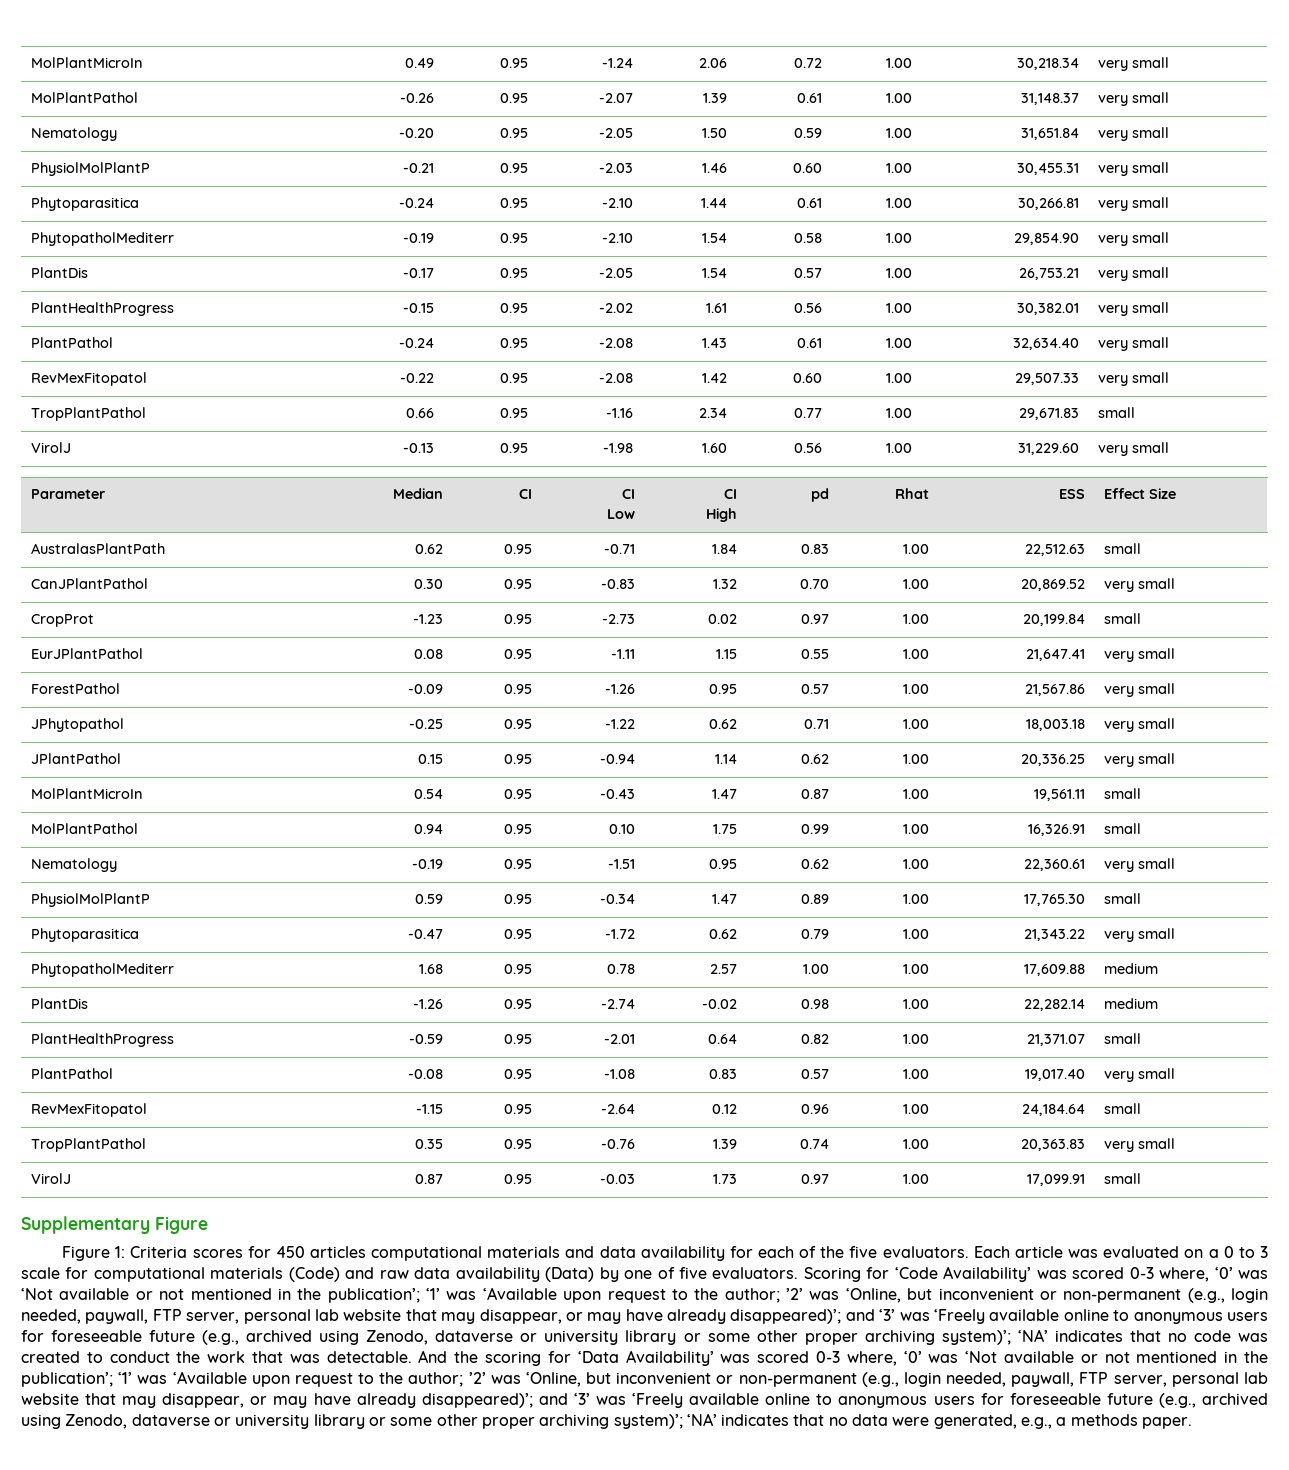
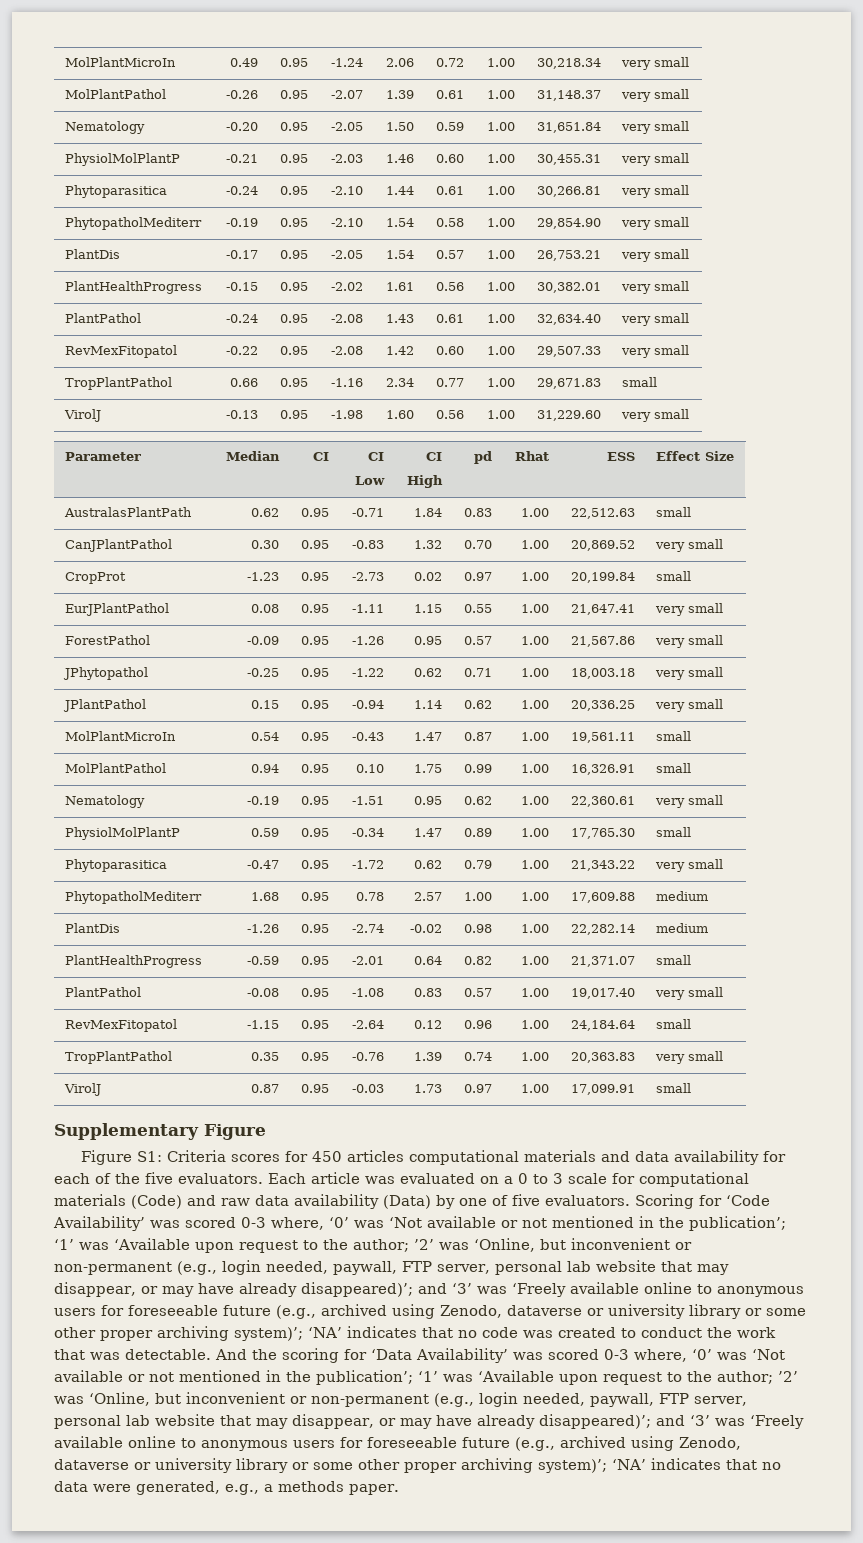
[115,1246,126,1258] 1: -> [136,1151,162,1162] S1:

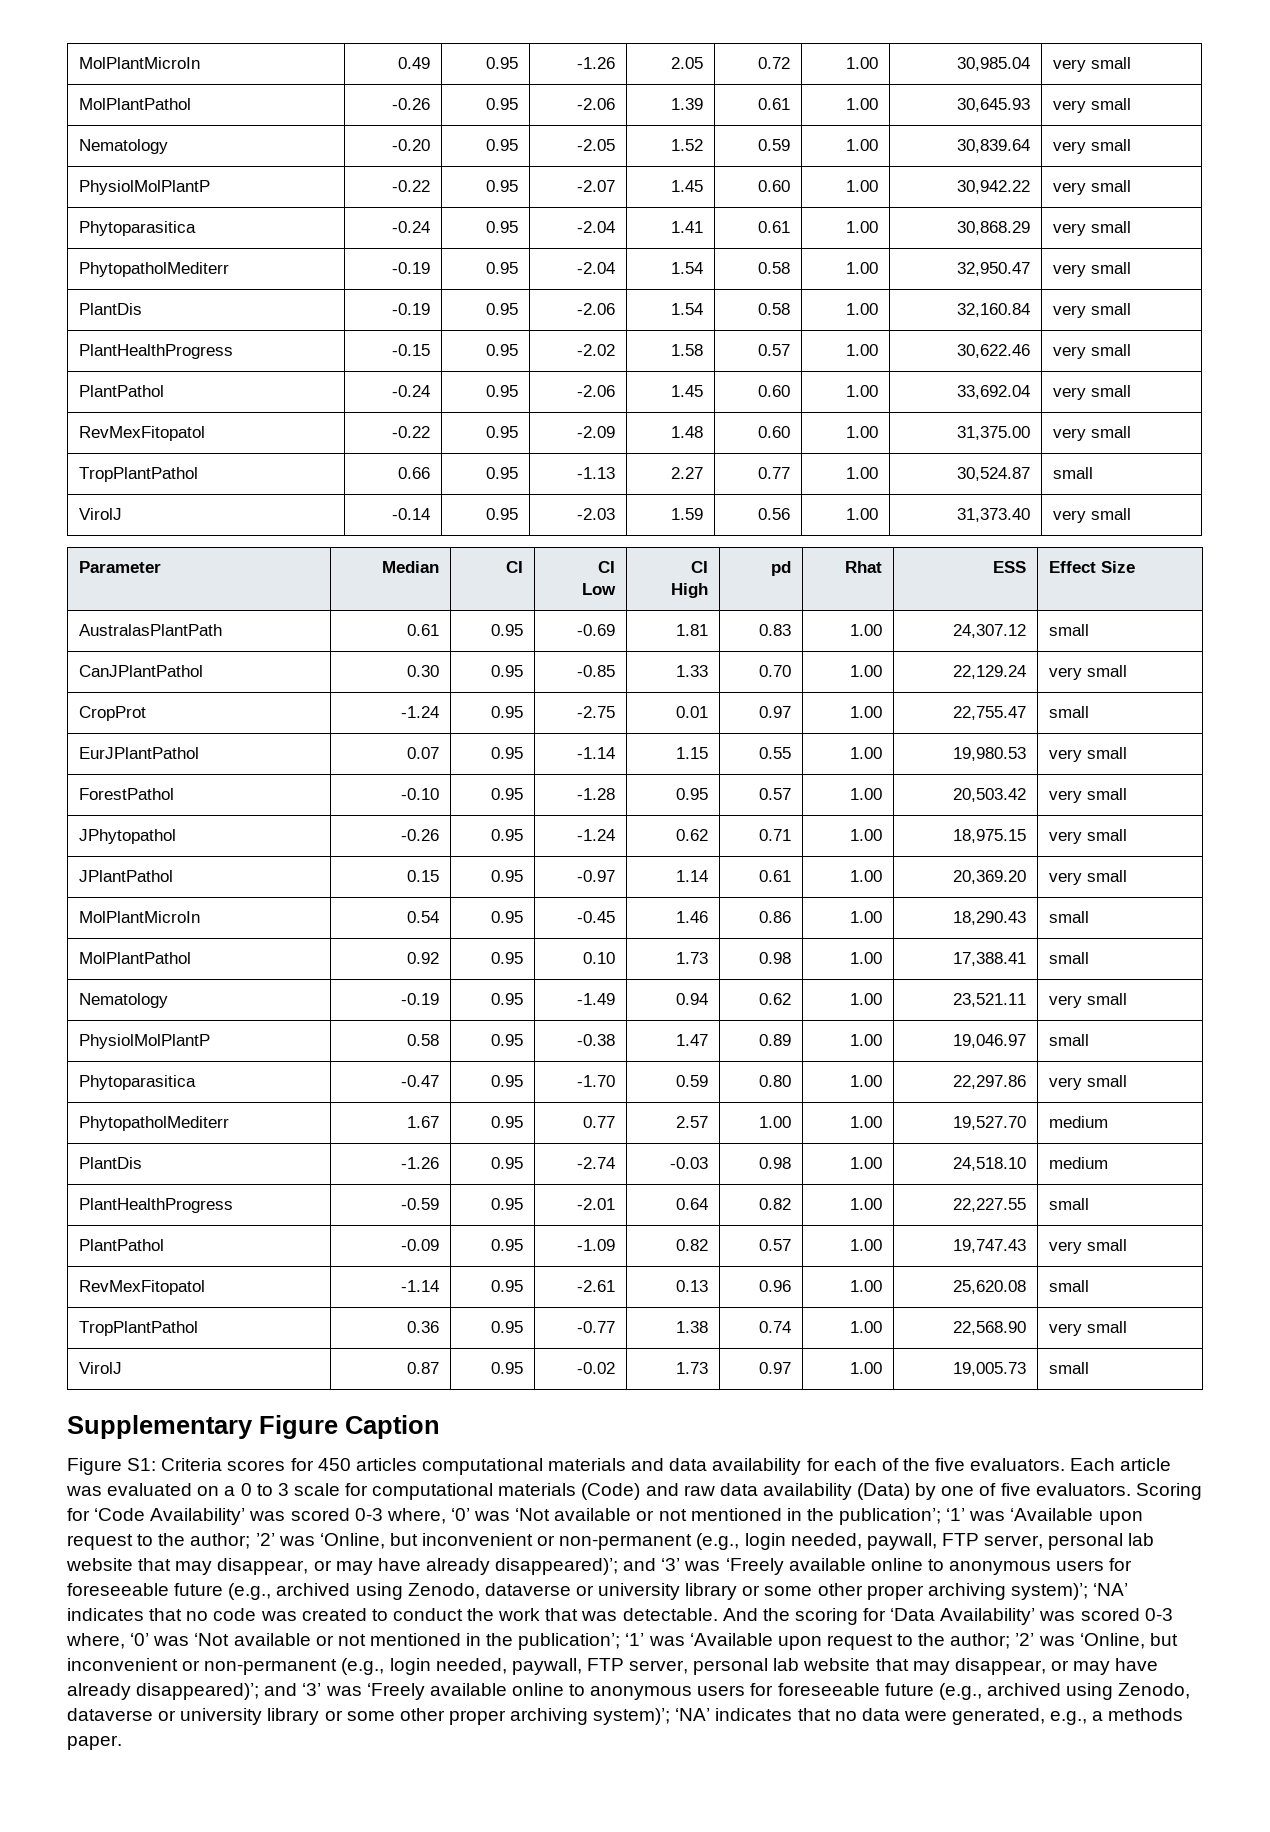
[331,58,364,67] [386,58,415,67] -1.24 | 2.06 -> [577,57,616,69] [671,57,704,69] -1.26 | 2.05
[537,58,602,69] 30,218.34 -> [957,57,1031,71] 30,985.04
[331,90,364,99] -2.07 -> [577,98,616,110] -2.06
[537,90,602,101] 31,148.37 -> [957,98,1031,112] 30,645.93
[386,122,415,131] 1.50 -> [671,139,704,151] 1.52
[537,122,602,133] [620,121,689,134] [64,153,180,166] [226,154,259,163] [280,154,309,163] [331,154,364,163] [386,154,415,163] [436,154,465,163] [487,154,516,163] [537,154,602,165] 31,651.84 | very small // PhysiolMolPlantP | -0.21 | 0.95 | -2.03 | 1.46 | 0.60 | 1.00 | 30,455.31 -> [957,139,1031,153] [1052,139,1131,154] [78,180,210,195] [392,180,431,192] [486,180,519,192] [577,180,616,192] [671,180,704,192] [758,180,791,192] [846,180,879,192] [957,180,1031,194] 30,839.64 | very small // PhysiolMolPlantP | -0.22 | 0.95 | -2.07 | 1.45 | 0.60 | 1.00 | 30,942.22
[331,186,364,195] [386,186,415,195] [436,186,465,195] [487,186,516,195] [537,186,602,197] -2.10 | 1.44 | 0.61 | 1.00 | 30,266.81 -> [577,221,616,233] [671,221,704,233] [758,221,791,233] [846,221,879,233] [957,221,1031,235] -2.04 | 1.41 | 0.61 | 1.00 | 30,868.29
[331,218,364,227] [386,218,415,227] [436,218,465,227] [487,218,516,227] [537,218,602,229] -2.10 | 1.54 | 0.58 | 1.00 | 29,854.90 -> [577,262,616,274] [671,262,704,274] [758,262,791,274] [846,262,879,274] [957,262,1031,276] -2.04 | 1.54 | 0.58 | 1.00 | 32,950.47
[226,250,259,259] [280,250,309,259] [331,250,364,259] [386,250,415,259] [436,250,465,259] [487,250,516,259] [537,250,602,261] -0.17 | 0.95 | -2.05 | 1.54 | 0.57 | 1.00 | 26,753.21 -> [392,303,431,315] [486,303,519,315] [577,303,616,315] [671,303,704,315] [758,303,791,315] [846,303,879,315] [957,303,1031,317] -0.19 | 0.95 | -2.06 | 1.54 | 0.58 | 1.00 | 32,160.84
[386,282,415,291] [436,282,465,291] [487,282,516,291] [537,282,602,293] 1.61 | 0.56 | 1.00 | 30,382.01 -> [671,344,704,356] [758,344,791,356] [846,344,879,356] [957,344,1031,358] 1.58 | 0.57 | 1.00 | 30,622.46
[331,314,364,323] [386,314,415,323] [436,314,465,323] [487,314,516,323] [537,314,602,325] -2.08 | 1.43 | 0.61 | 1.00 | 32,634.40 -> [577,385,616,397] [671,385,704,397] [758,385,791,397] [846,385,879,397] [957,385,1031,399] -2.06 | 1.45 | 0.60 | 1.00 | 33,692.04
[331,346,364,355] [386,346,415,355] [436,346,465,355] [487,346,516,355] [537,346,602,357] -2.08 | 1.42 | 0.60 | 1.00 | 29,507.33 -> [577,426,616,438] [671,426,704,438] [758,426,791,438] [846,426,879,438] [957,426,1031,440] -2.09 | 1.48 | 0.60 | 1.00 | 31,375.00
[331,378,364,387] [386,378,415,387] -1.16 | 2.34 -> [577,467,616,479] [671,467,704,479] -1.13 | 2.27
[537,378,602,389] [621,377,657,387] [63,409,101,422] [226,410,259,419] [280,410,309,419] [331,410,364,419] [386,410,415,419] [436,410,465,419] [487,410,516,419] [537,410,602,421] 29,671.83 | small // VirolJ | -0.13 | 0.95 | -1.98 | 1.60 | 0.56 | 1.00 | 31,229.60 -> [957,467,1031,481] [1052,467,1093,479] [78,508,122,520] [392,508,431,520] [486,508,519,520] [577,508,616,520] [671,508,704,520] [758,508,791,520] [846,508,879,520] [957,508,1031,522] 30,524.87 | small // VirolJ | -0.14 | 0.95 | -2.03 | 1.59 | 0.56 | 1.00 | 31,373.40
[251,508,280,517] [301,508,330,517] [352,508,385,517] [414,508,443,517] 0.62 | 0.95 | -0.71 | 1.84 -> [407,624,440,636] [491,624,524,636] [577,624,616,636] [676,624,709,636] 0.61 | 0.95 | -0.69 | 1.81
[571,508,636,519] 22,512.63 -> [953,624,1027,638] 24,307.12
[352,540,385,549] [414,540,443,549] -0.83 | 1.32 -> [577,665,616,677] [676,665,709,677] -0.85 | 1.33
[571,540,636,551] 20,869.52 -> [953,665,1027,679] 22,129.24
[247,572,280,581] [301,572,330,581] [352,572,385,581] [414,572,443,581] [464,572,493,581] [521,572,550,581] [571,572,636,583] -1.23 | 0.95 | -2.73 | 0.02 | 0.97 | 1.00 | 20,199.84 -> [401,706,440,718] [491,706,524,718] [577,706,616,718] [676,706,709,718] [759,706,792,718] [850,706,883,718] [953,706,1027,720] -1.24 | 0.95 | -2.75 | 0.01 | 0.97 | 1.00 | 22,755.47
[251,604,280,613] [301,604,330,613] [352,604,385,613] 0.08 | 0.95 | -1.11 -> [407,747,440,759] [491,747,524,759] [577,747,616,759] 0.07 | 0.95 | -1.14
[571,604,636,615] 21,647.41 -> [953,747,1027,761] 19,980.53
[247,636,280,645] [301,636,330,645] [352,636,385,645] -0.09 | 0.95 | -1.26 -> [401,788,440,800] [491,788,524,800] [577,788,616,800] -0.10 | 0.95 | -1.28
[571,636,636,647] 21,567.86 -> [953,788,1027,802] 20,503.42
[247,668,280,677] [301,668,330,677] [352,668,385,677] -0.25 | 0.95 | -1.22 -> [401,829,440,841] [491,829,524,841] [577,829,616,841] -0.26 | 0.95 | -1.24
[571,668,636,679] 18,003.18 -> [953,829,1027,843] 18,975.15
[352,700,385,709] -0.94 -> [577,870,616,882] -0.97
[464,700,493,709] [521,700,550,709] [571,700,636,711] 0.62 | 1.00 | 20,336.25 -> [759,870,792,882] [850,870,883,882] [953,870,1027,884] 0.61 | 1.00 | 20,369.20
[352,732,385,741] [414,732,443,741] [464,732,493,741] [521,732,550,741] [571,732,636,743] [655,731,691,741] [64,763,166,773] [251,764,280,773] -0.43 | 1.47 | 0.87 | 1.00 | 19,561.11 | small // MolPlantPathol | 0.94 -> [577,911,616,923] [676,911,709,923] [759,911,792,923] [850,911,883,923] [953,911,1027,925] [1048,911,1089,923] [78,952,191,964] [407,952,440,964] -0.45 | 1.46 | 0.86 | 1.00 | 18,290.43 | small // MolPlantPathol | 0.92
[414,764,443,773] [464,764,493,773] [521,764,550,773] [571,764,636,775] 1.75 | 0.99 | 1.00 | 16,326.91 -> [676,952,709,964] [759,952,792,964] [850,952,883,964] [953,952,1027,966] 1.73 | 0.98 | 1.00 | 17,388.41
[352,796,385,805] [414,796,443,805] [464,796,493,805] [521,796,550,805] [571,796,636,807] [654,795,723,808] [64,827,180,840] [251,828,280,837] [301,828,330,837] [352,828,385,837] -1.51 | 0.95 | 0.62 | 1.00 | 22,360.61 | very small // PhysiolMolPlantP | 0.59 | 0.95 | -0.34 -> [577,993,616,1005] [676,993,709,1005] [759,993,792,1005] [850,993,883,1005] [953,993,1027,1007] [1048,993,1127,1008] [78,1034,210,1049] [407,1034,440,1046] [491,1034,524,1046] [577,1034,616,1046] -1.49 | 0.94 | 0.62 | 1.00 | 23,521.11 | very small // PhysiolMolPlantP | 0.58 | 0.95 | -0.38
[571,828,636,839] 17,765.30 -> [953,1034,1027,1048] 19,046.97
[352,860,385,869] [414,860,443,869] [464,860,493,869] [521,860,550,869] [571,860,636,871] [654,859,723,872] [64,891,202,904] [251,892,280,901] [301,892,330,901] [356,892,385,901] -1.72 | 0.62 | 0.79 | 1.00 | 21,343.22 | very small // PhytopatholMediterr | 1.68 | 0.95 | 0.78 -> [577,1075,616,1087] [676,1075,709,1087] [759,1075,792,1087] [850,1075,883,1087] [953,1075,1027,1089] [1048,1075,1127,1090] [78,1116,229,1131] [407,1116,440,1128] [491,1116,524,1128] [583,1116,616,1128] -1.70 | 0.59 | 0.80 | 1.00 | 22,297.86 | very small // PhytopatholMediterr | 1.67 | 0.95 | 0.77
[571,892,636,903] 17,609.88 -> [953,1116,1027,1130] 19,527.70
[410,924,443,933] [464,924,493,933] [521,924,550,933] [571,924,636,935] -0.02 | 0.98 | 1.00 | 22,282.14 -> [670,1157,709,1169] [759,1157,792,1169] [850,1157,883,1169] [953,1157,1027,1171] -0.03 | 0.98 | 1.00 | 24,518.10
[571,956,636,967] [655,955,691,965] [64,987,141,997] [247,988,280,997] [301,988,330,997] [352,988,385,997] [414,988,443,997] [464,988,493,997] [521,988,550,997] [571,988,636,999] [654,987,723,1000] [64,1019,177,1032] [247,1020,280,1029] [301,1020,330,1029] [352,1020,385,1029] [414,1020,443,1029] 21,371.07 | small // PlantPathol | -0.08 | 0.95 | -1.08 | 0.83 | 0.57 | 1.00 | 19,017.40 | very small // RevMexFitopatol | -1.15 | 0.95 | -2.64 | 0.12 -> [953,1198,1027,1212] [1048,1198,1089,1210] [78,1239,164,1251] [401,1239,440,1251] [491,1239,524,1251] [577,1239,616,1251] [676,1239,709,1251] [759,1239,792,1251] [850,1239,883,1251] [953,1239,1027,1253] [1048,1239,1127,1254] [78,1280,205,1295] [401,1280,440,1292] [491,1280,524,1292] [577,1280,616,1292] [676,1280,709,1292] 22,227.55 | small // PlantPathol | -0.09 | 0.95 | -1.09 | 0.82 | 0.57 | 1.00 | 19,747.43 | very small // RevMexFitopatol | -1.14 | 0.95 | -2.61 | 0.13
[571,1020,636,1031] [655,1019,691,1029] [64,1051,172,1064] [251,1052,280,1061] [301,1052,330,1061] [352,1052,385,1061] [414,1052,443,1061] 24,184.64 | small // TropPlantPathol | 0.35 | 0.95 | -0.76 | 1.39 -> [953,1280,1027,1294] [1048,1280,1089,1292] [78,1321,198,1336] [407,1321,440,1333] [491,1321,524,1333] [577,1321,616,1333] [676,1321,709,1333] 25,620.08 | small // TropPlantPathol | 0.36 | 0.95 | -0.77 | 1.38
[571,1052,636,1063] 20,363.83 -> [953,1321,1027,1335] 22,568.90
[352,1084,385,1093] -0.03 -> [577,1362,616,1374] -0.02
[571,1084,636,1095] 17,099.91 -> [953,1362,1027,1376] 19,005.73
(266, 1132) none -> [345,1415,440,1439] Caption

